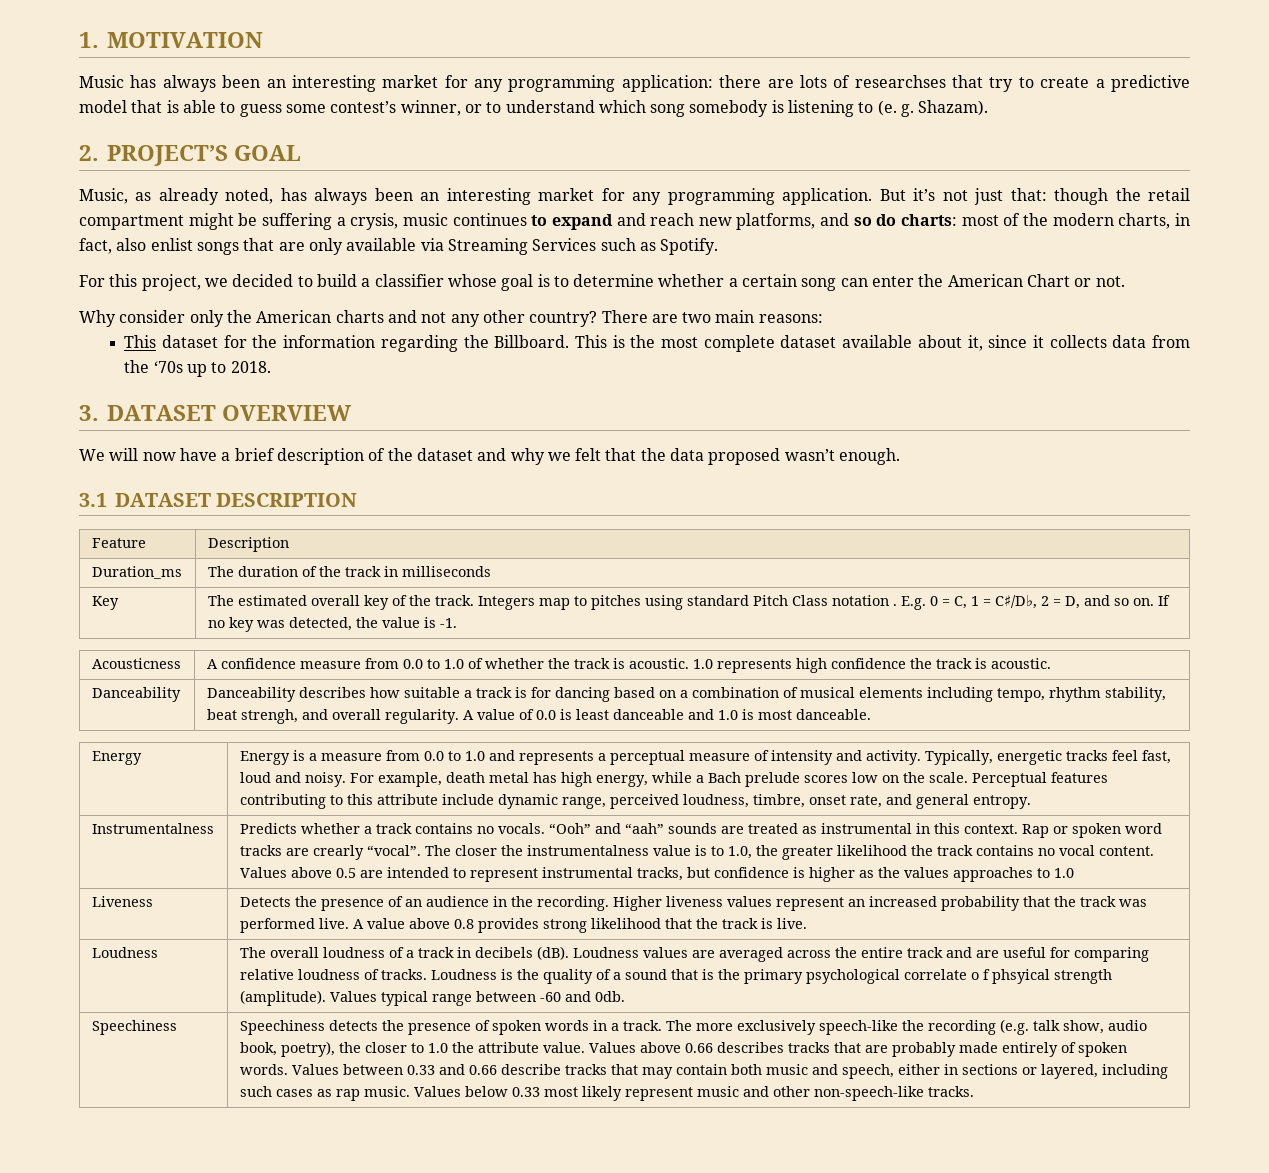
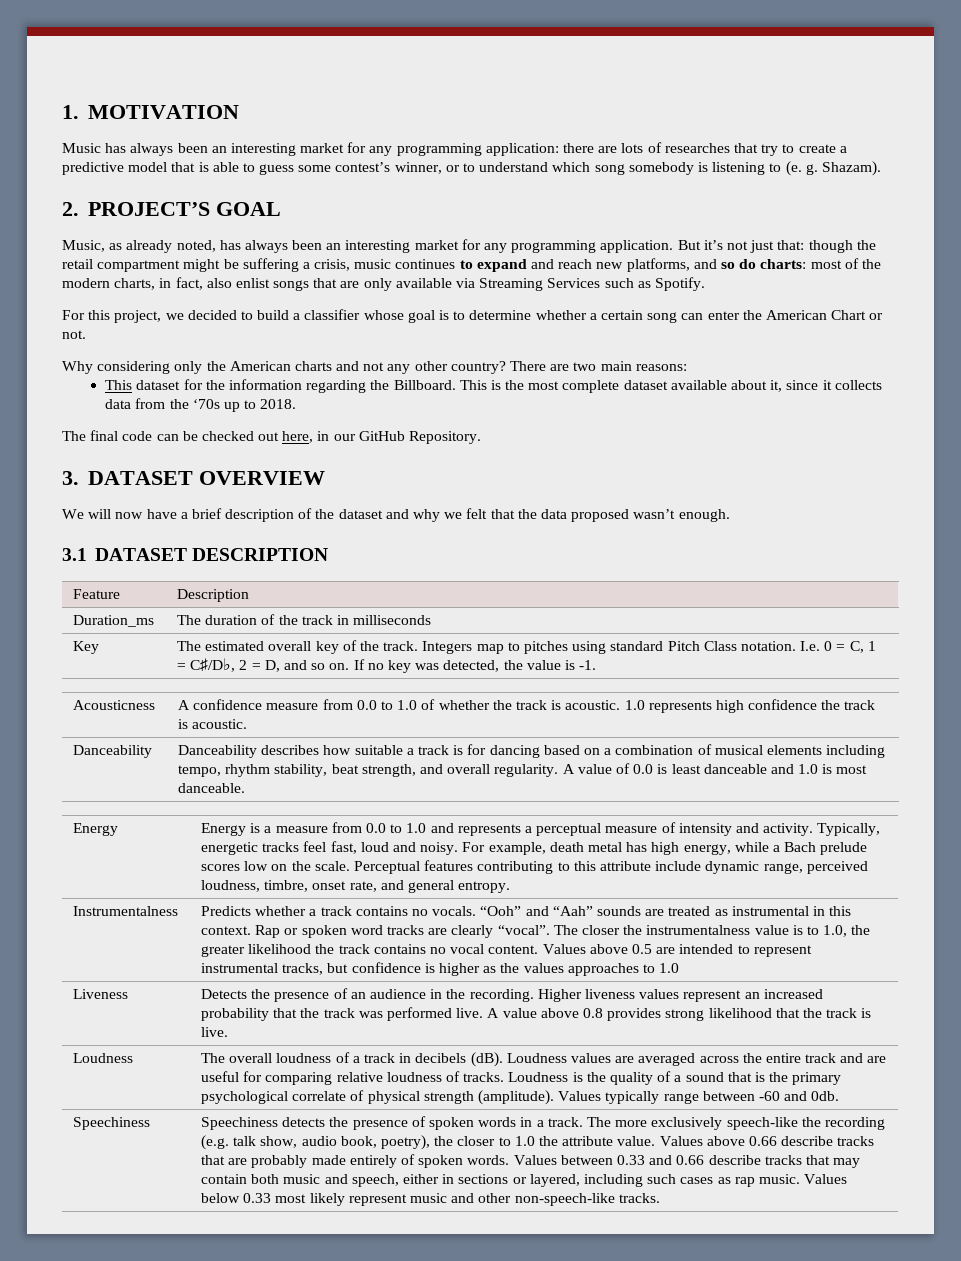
[854,75,946,88] researchses -> [664,143,730,153] researches
[350,213,399,230] crysis, -> [314,259,351,271] crisis,
[119,310,186,323] consider -> [97,361,171,374] considering
(271, 367) none -> [62,430,482,444] // The final code can be checked out here, in our GitHub Repository.
[831,595,926,610] notation . E.g. -> [740,641,821,651] notation. I.e.
[240,709,298,724] strengh, -> [361,764,416,777] strength,
[624,823,664,834] “aah” -> [552,906,593,916] “Aah”
[312,845,364,860] crearly -> [451,925,494,938] clearly
[970,969,1050,984] o f phsyical -> [350,1090,420,1104] of physical
[380,991,428,1006] typical -> [605,1091,660,1104] typically
[716,1042,784,1053] describes -> [781,1136,834,1146] describe

